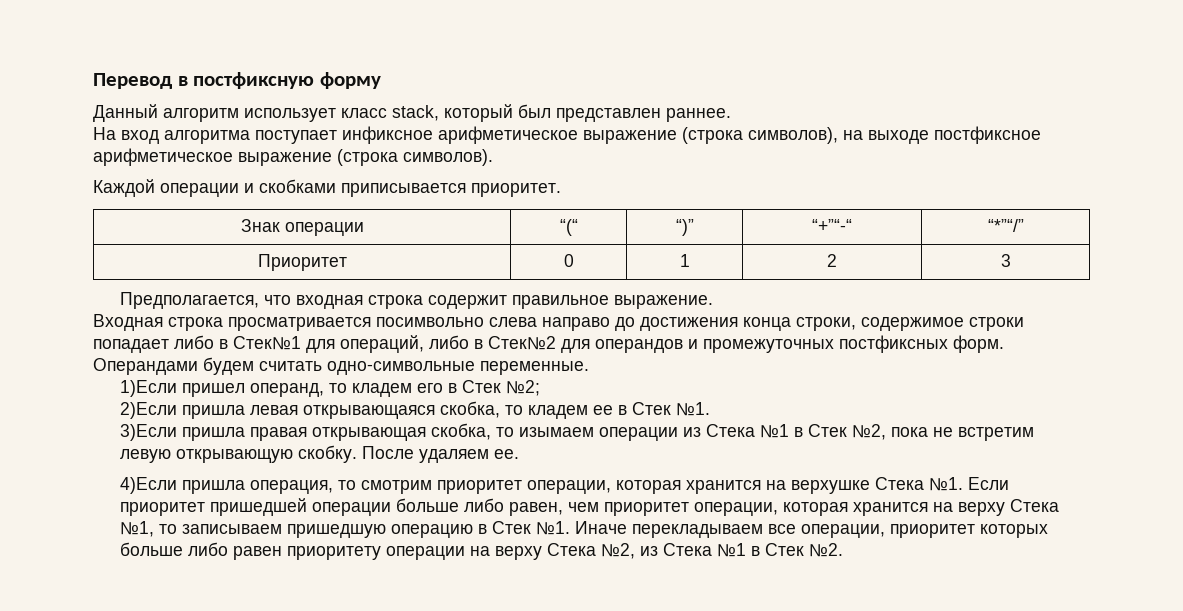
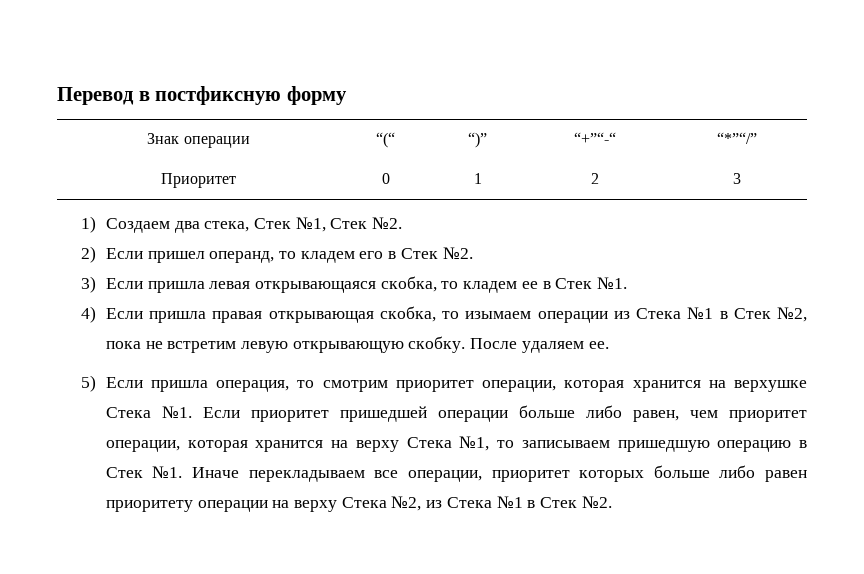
[93,104,731,122] [93,126,1041,144] [93,148,493,166] [93,179,561,197] // Данный алгоритм использует класс stack, который был представлен раннее. // На вход алгоритма поступает инфиксное арифметическое выражение (строка символов), на выходе постфиксное арифметическое выражение (строка символов). // Каждой операции и скобками приписывается приоритет. -> (347, 95) none
[120,292,714,309] [93,314,1024,331] [93,335,1004,353] [93,357,589,375] [120,380,178,397] Предполагается, что входная строка содержит правильное выражение. // Входная строка просматривается посимвольно слева направо до достижения конца строки, содержимое строки попадает либо в Стек№1 для операций, либо в Стек№2 для операндов и промежуточных постфиксных форм. Операндами будем считать одно-символьные переменные. // 1)Если -> [81,216,403,233] [81,246,143,263] 1) Создаем два стека, Стек №1, Стек №2. // 2) Если
[506,380,541,396] [120,402,178,419] №2; // 2)Если -> [442,247,473,259] [81,276,143,293] №2. // 3) Если
[120,424,178,441] 3)Если -> [81,306,143,323] 4) Если
[120,477,178,494] 4)Если -> [81,375,143,392] 5) Если

